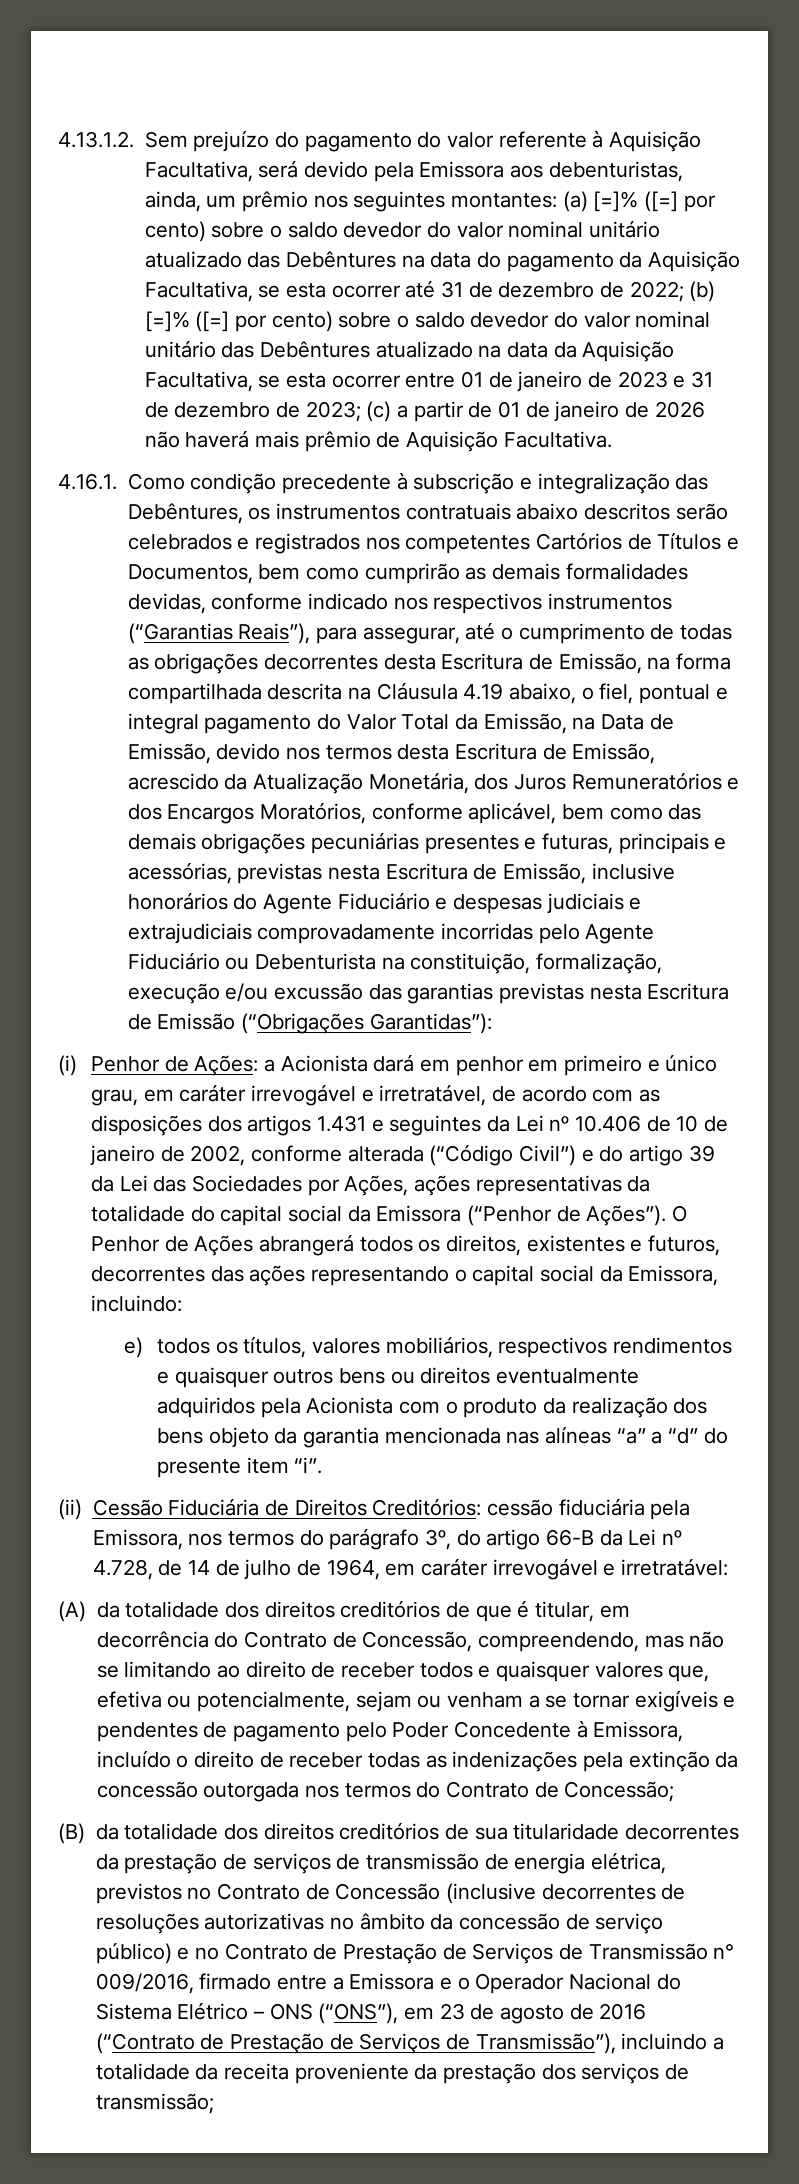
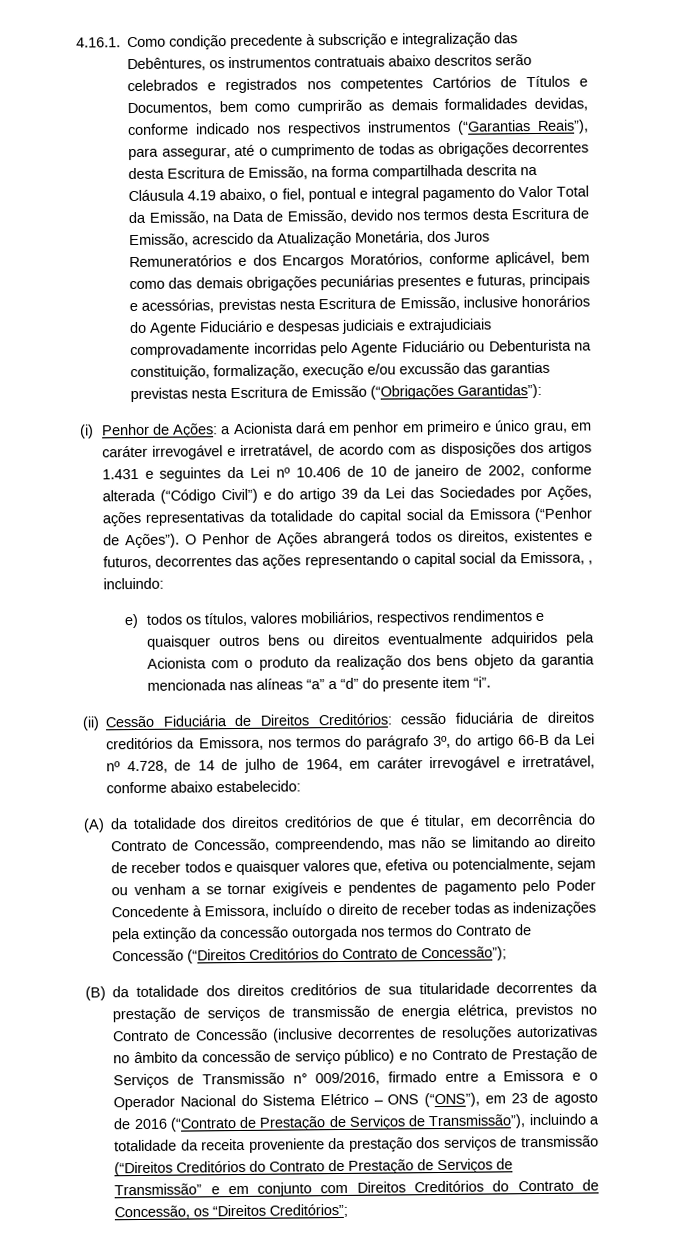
[58,130,701,152] [144,160,683,182] [144,191,716,212] [144,220,660,242] [144,251,740,272] [144,280,716,302] [144,311,711,332] [144,340,675,362] [144,371,713,392] [144,401,705,422] [144,430,612,452] 4.13.1.2. Sem prejuízo do pagamento do valor referente à Aquisição Facultativa, será devido pela Emissora aos debenturistas, ainda, um prêmio nos seguintes montantes: (a) [=]% ([=] por cento) sobre o saldo devedor do valor nominal unitário atualizado das Debêntures na data do pagamento da Aquisição Facultativa, se esta ocorrer até 31 de dezembro de 2022; (b) [=]% ([=] por cento) sobre o saldo devedor do valor nominal unitário das Debêntures atualizado na data da Aquisição Facultativa, se esta ocorrer entre 01 de janeiro de 2023 e 31 de dezembro de 2023; (c) a partir de 01 de janeiro de 2026 não haverá mais prêmio de Aquisição Facultativa. // -> (76, 42) none
(719, 1275) none -> [587,560,593,565] ,
[650,1500,691,1520] pela -> [521,711,594,724] [106,737,196,750] de direitos creditórios da
[620,1558,728,1576] irretratável: -> [522,755,595,770] [106,780,302,794] irretratável, conforme abaixo estabelecido:
[564,1781,675,1802] Concessão; -> [112,946,508,964] Concessão (“Direitos Creditórios do Contrato de Concessão”);
[95,2093,214,2114] transmissão; -> [520,1135,599,1148] [114,1158,514,1177] [114,1179,599,1197] [114,1203,349,1220] transmissão (“Direitos Creditórios do Contrato de Prestação de Serviços de Transmissão” e em conjunto com Direitos Creditórios do Contrato de Concessão, os “Direitos Creditórios”;

